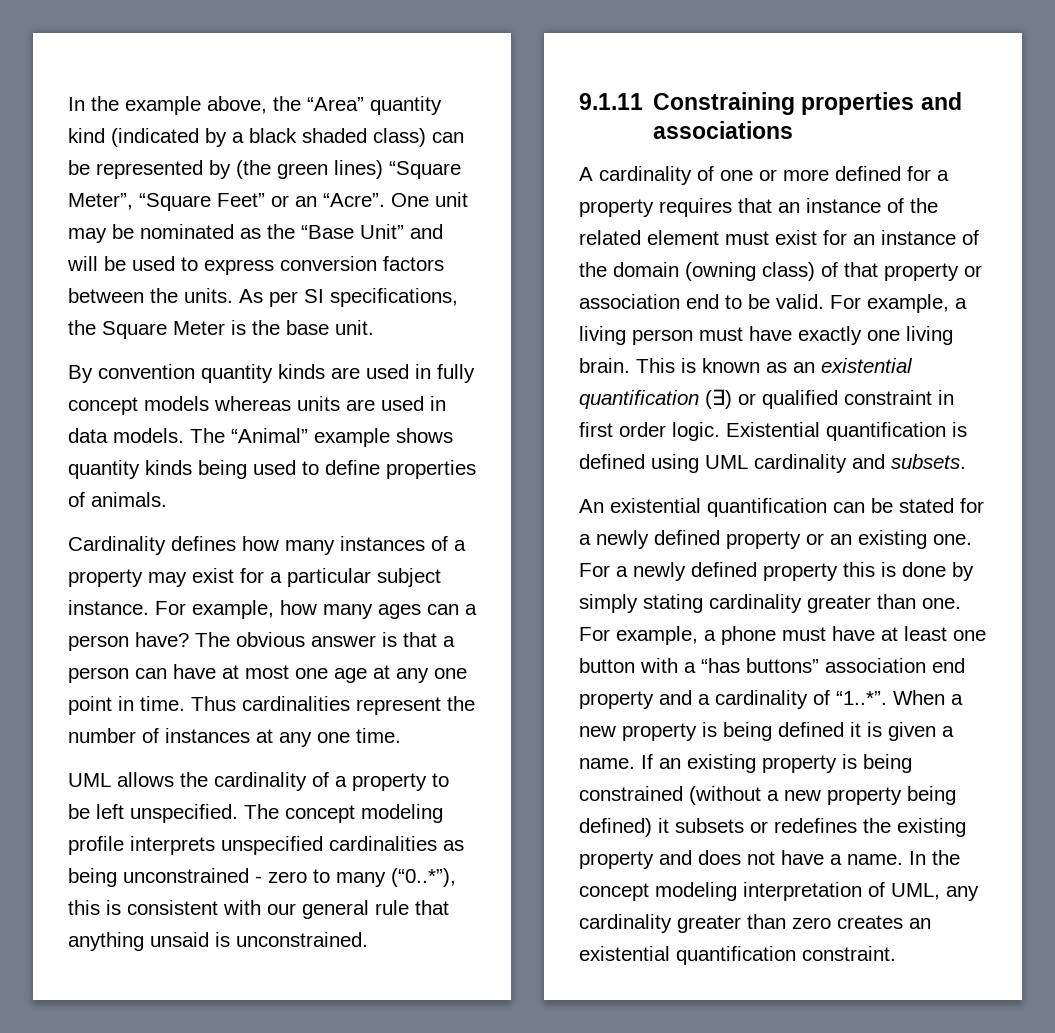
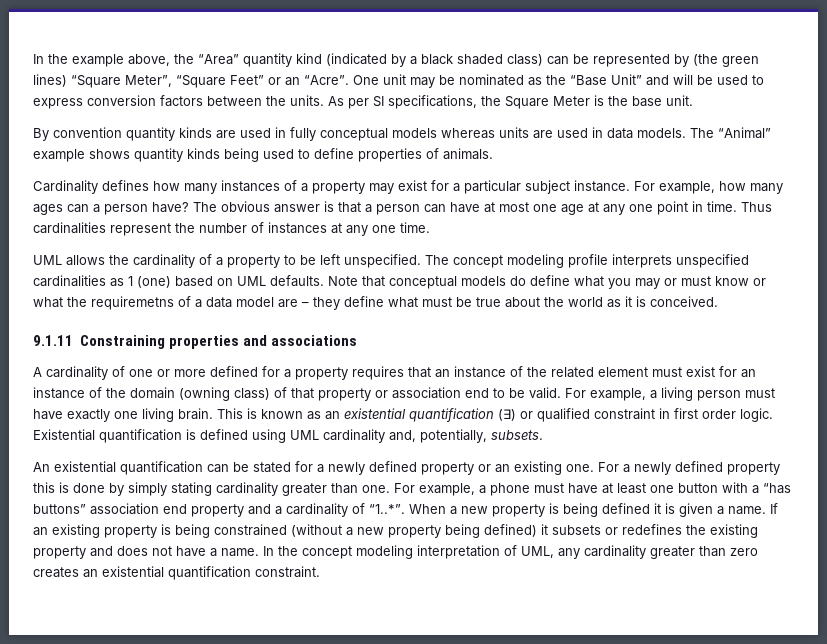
[68,397,138,415] concept -> [320,128,388,141] conceptual
[68,868,456,887] [68,900,449,919] [68,932,368,951] being unconstrained - zero to many (“0..*”), this is consistent with our general rule that anything unsaid is unconstrained. -> [128,275,766,289] [33,296,718,310] 1 (one) based on UML defaults. Note that conceptual models do define what you may or must know or what the requiremetns of a data model are – they define what must be true about the world as it is conceived.
[852,454,885,469] and -> [389,429,487,443] and, potentially,

